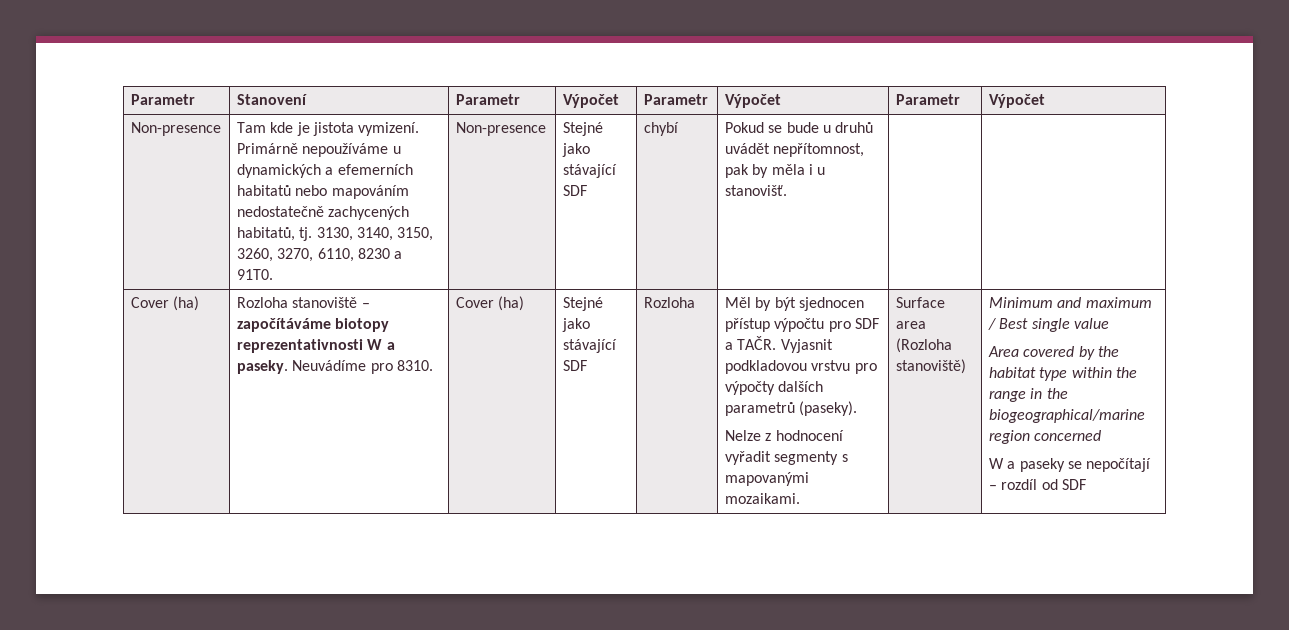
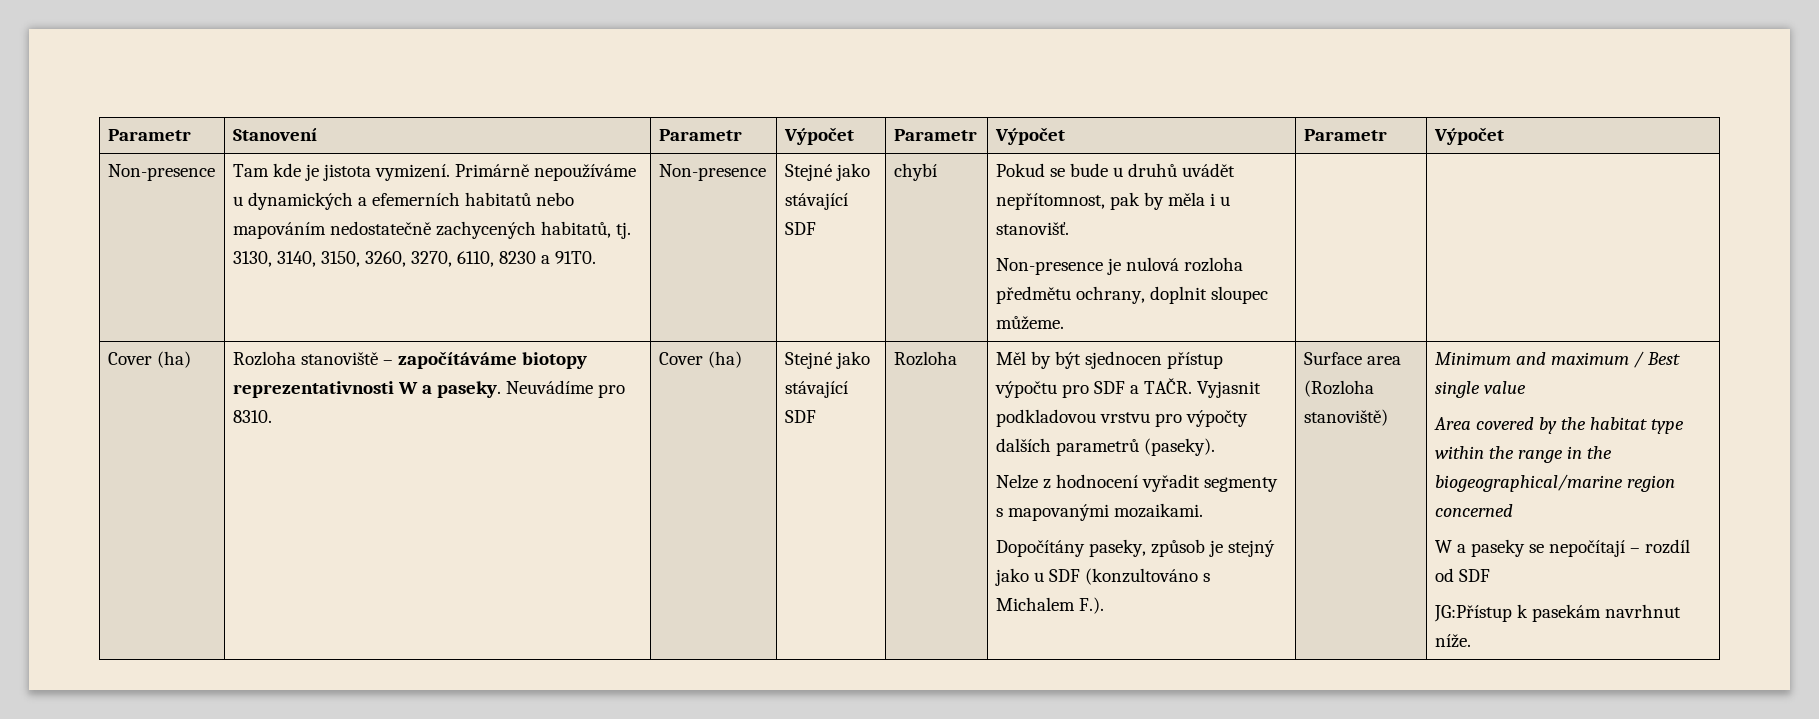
(787, 190) none -> [995,257,1243,275] [995,286,1268,304] [995,316,1064,330] // Non-presence je nulová rozloha předmětu ochrany, doplnit sloupec můžeme.
(800, 498) none -> [995,539,1275,557] [994,568,1210,586] [995,597,1104,614] // Dopočítány paseky, způsob je stejný jako u SDF (konzultováno s Michalem F.).
(1086, 484) none -> [1433,604,1681,622] [1434,634,1471,648] // JG:Přístup k pasekám navrhnut níže.

